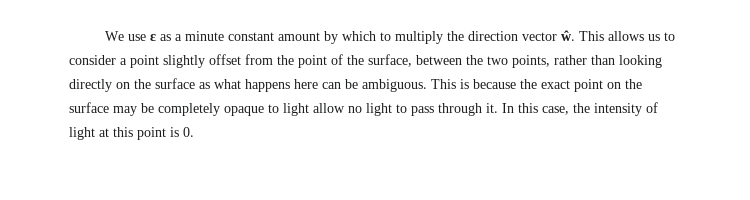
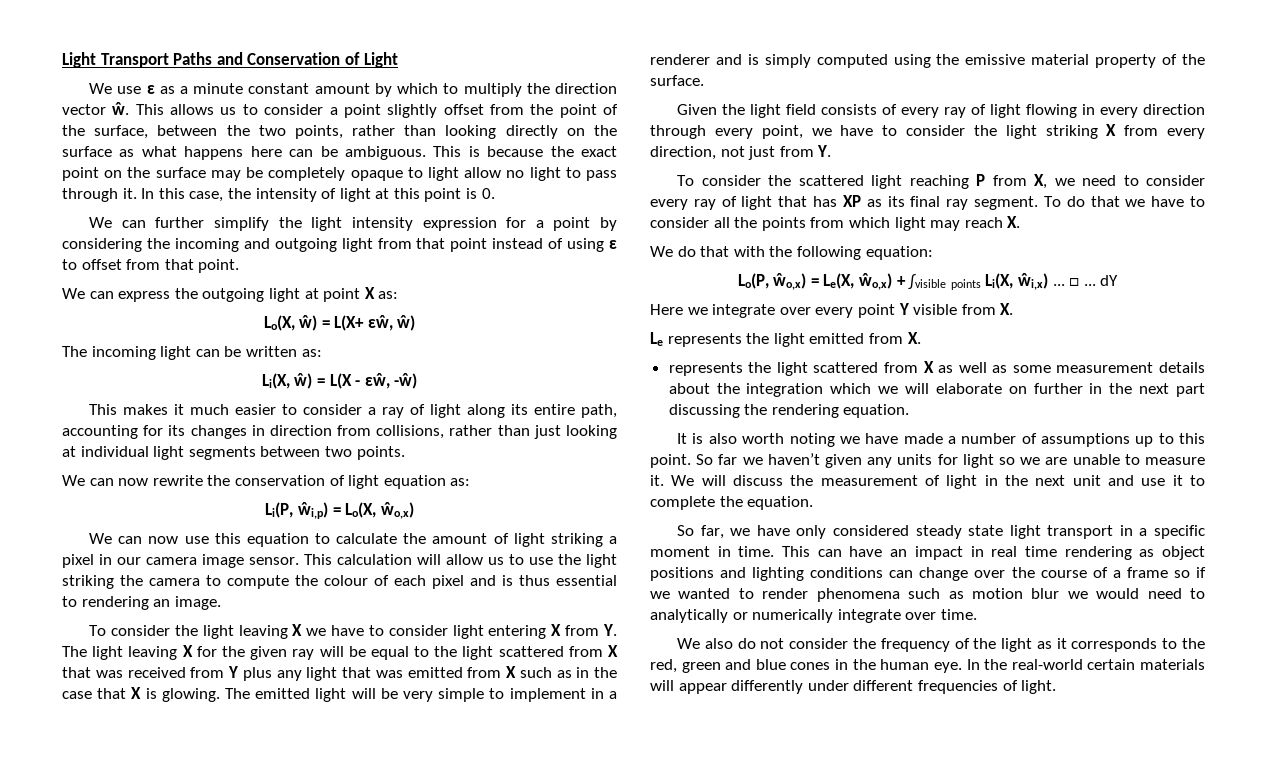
(105, 36) none -> [62,52,398,68] Light Transport Paths and Conservation of Light //
(194, 132) none -> [89,217,617,231] [62,238,618,252] [62,259,240,273] [62,287,399,302] [263,315,416,331] [62,346,322,360] [261,373,418,389] [89,404,617,418] [62,425,617,439] [62,446,405,460] [62,475,471,489] [265,502,414,519] [89,533,618,547] [62,554,617,568] [62,575,617,589] [62,596,221,610] [89,624,617,639] [62,645,618,660] [62,666,617,681] [62,687,617,702] [650,54,1205,68] [650,75,704,86] [677,104,1205,118] [650,124,1205,139] [650,145,832,160] [677,174,1205,189] [650,195,1205,210] [650,216,1021,231] [650,246,933,260] [737,273,1119,290] [650,303,1014,318] [650,332,921,347] [668,361,1205,376] [668,383,1205,397] [668,404,910,418] [677,433,1205,447] [650,453,1205,468] [650,475,1205,489] [650,496,814,510] [677,525,1205,539] [650,546,1205,560] [650,567,1206,581] [650,588,1205,602] [650,609,977,623] [677,638,1205,652] [650,659,1205,673] [650,680,1057,694] // We can further simplify the light intensity expression for a point by considering the incoming and outgoing light from that point instead of using ε to offset from that point. // We can express the outgoing light at point X as: // Lo(X, ŵ) = L(X+ εŵ, ŵ) // The incoming light can be written as: // Li(X, ŵ) = L(X - εŵ, -ŵ) // This makes it much easier to consider a ray of light along its entire path, accounting for its changes in direction from collisions, rather than just looking at individual light segments between two points. // We can now rewrite the conservation of light equation as: // Li(P, ŵi,p) = Lo(X, ŵo,x) // We can now use this equation to calculate the amount of light striking a pixel in our camera image sensor. This calculation will allow us to use the light striking the camera to compute the colour of each pixel and is thus essential to rendering an image. // To consider the light leaving X we have to consider light entering X from Y. The light leaving X for the given ray will be equal to the light scattered from X that was received from Y plus any light that was emitted from X such as in the case that X is glowing. The emitted light will be very simple to implement in a renderer and is simply computed using the emissive material property of the surface. // Given the light field consists of every ray of light flowing in every direction through every point, we have to consider the light striking X from every direction, not just from Y. // To consider the scattered light reaching P from X, we need to consider every ray of light that has XP as its final ray segment. To do that we have to consider all the points from which light may reach X. // We do that with the following equation: // Lo(P, ŵo,x) = Le(X, ŵo,x) + ∫visible points Li(X, ŵi,x) ... □ ... dY // Here we integrate over every point Y visible from X. // Le represents the light emitted from X. // represents the light scattered from X as well as some measurement details about the integration which we will elaborate on further in the next part discussing the rendering equation. // It is also worth noting we have made a number of assumptions up to this point. So far we haven’t given any units for light so we are unable to measure it. We will discuss the measurement of light in the next unit and use it to complete the equation. // So far, we have only considered steady state light transport in a specific moment in time. This can have an impact in real time rendering as object positions and lighting conditions can change over the course of a frame so if we wanted to render phenomena such as motion blur we would need to analytically or numerically integrate over time. // We also do not consider the frequency of the light as it corresponds to the red, green and blue cones in the human eye. In the real-world certain materials will appear differently under different frequencies of light.

